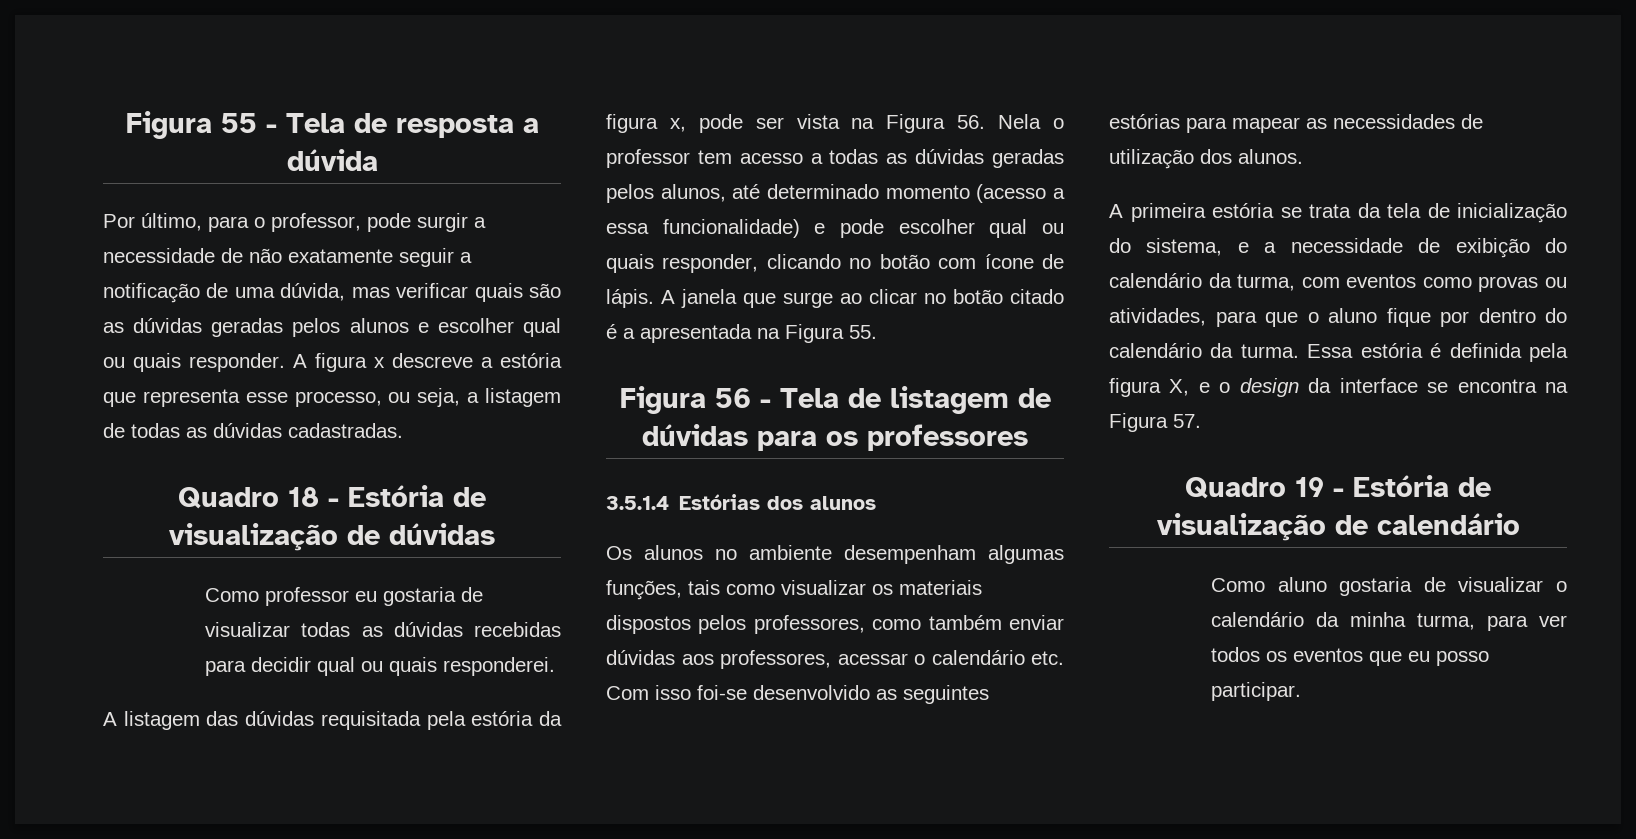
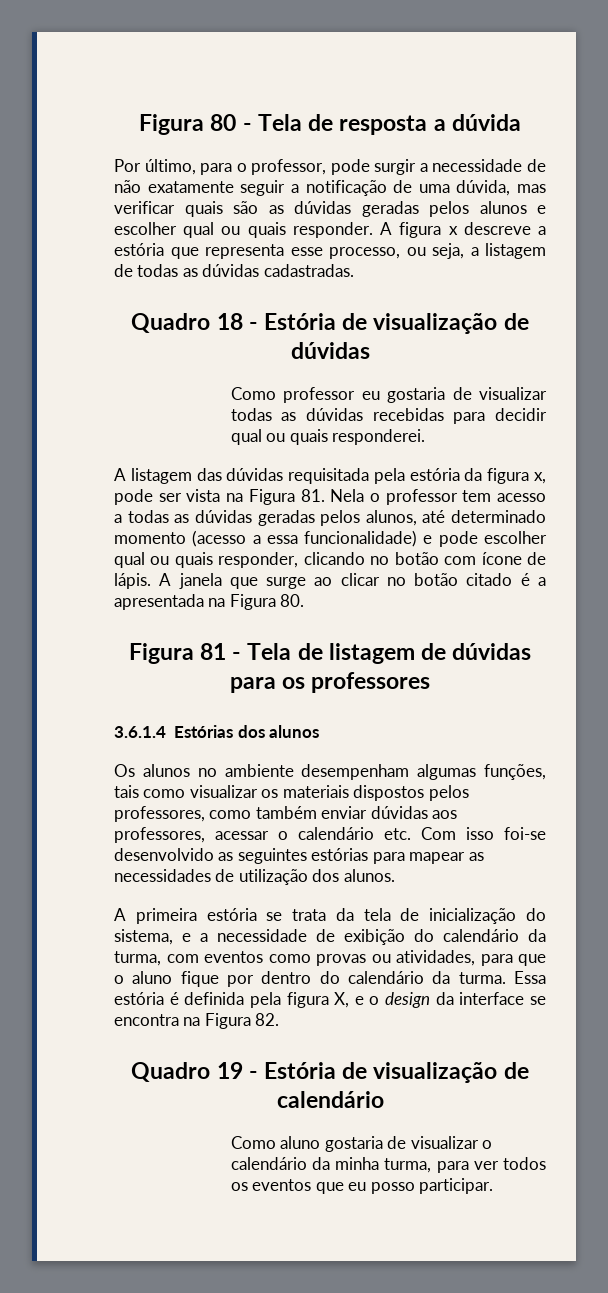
[125,111,257,139] Figura 55 -> [139,114,237,135] Figura 80
[957,115,986,129] 56. -> [300,489,325,502] 81.
[849,325,877,339] [619,386,751,414] 55. // Figura 56 -> [280,594,305,607] [128,643,226,664] 80. // Figura 81
[606,496,669,510] 3.5.1.4 -> [114,726,166,738] 3.6.1.4
[1173,414,1201,428] 57. -> [255,1013,280,1026] 82.

